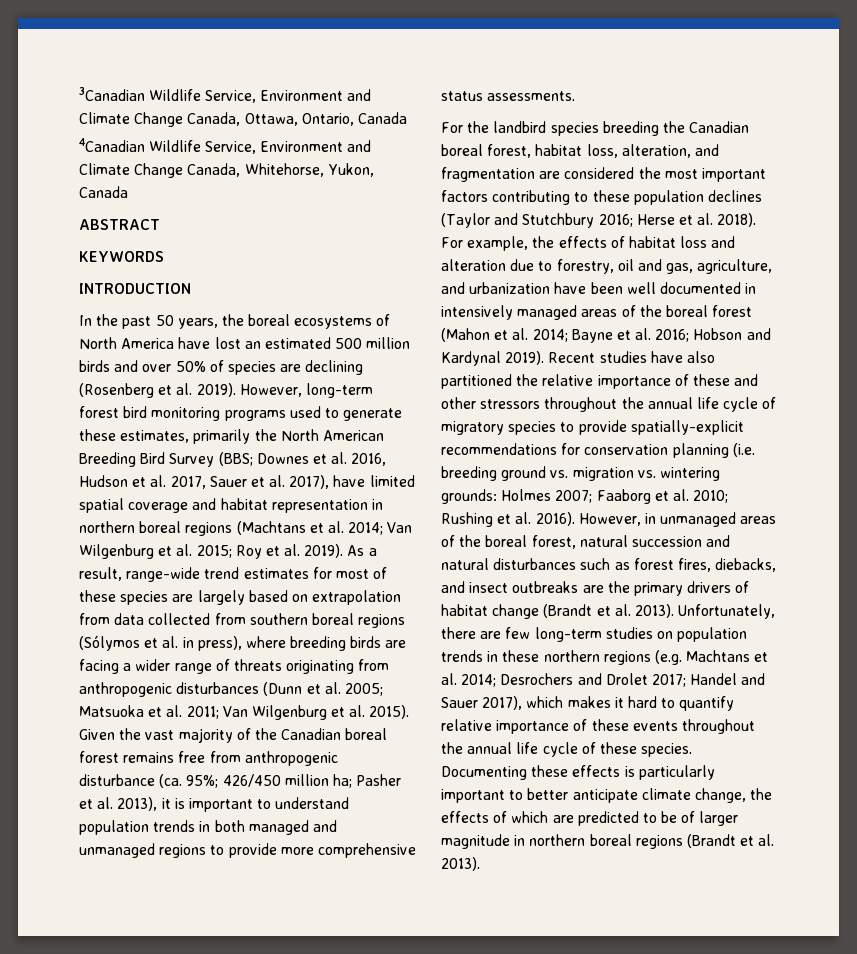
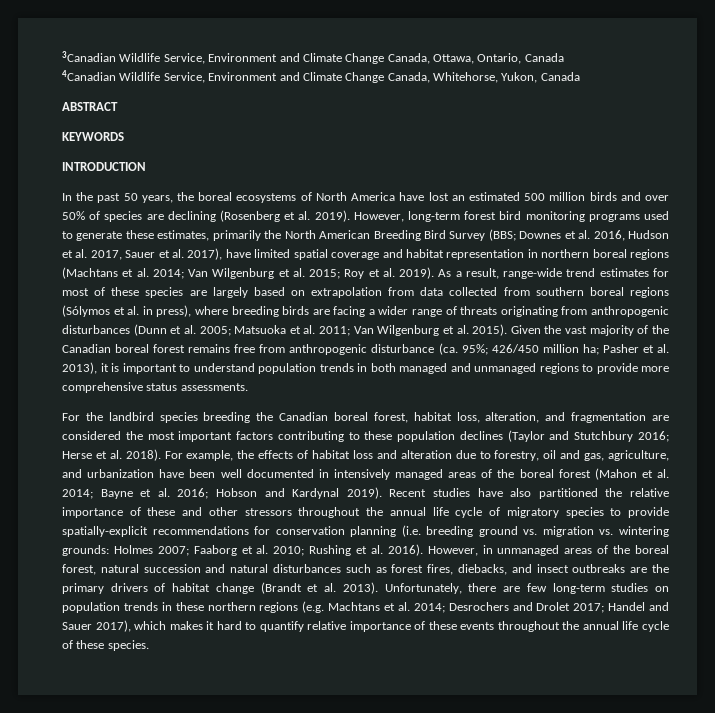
[441,765,715,780] [441,788,773,803] [441,811,739,826] [441,834,775,849] [441,857,480,871] Documenting these effects is particularly important to better anticipate climate change, the effects of which are predicted to be of larger magnitude in northern boreal regions (Brandt et al. 2013). -> (149, 645) none

